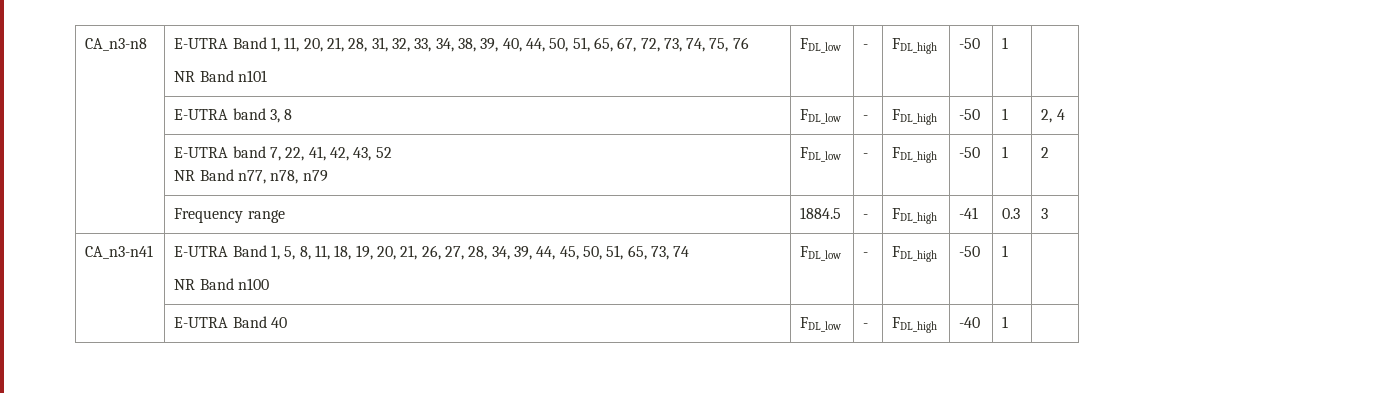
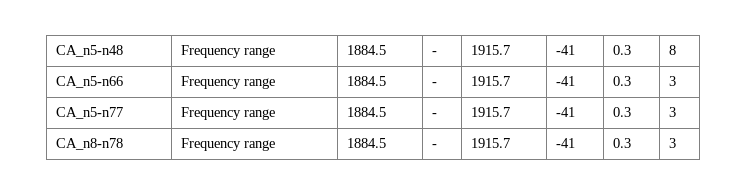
[85,38,148,51] [174,37,749,52] [174,70,268,82] [800,38,842,53] [863,44,869,49] [892,38,938,54] [959,38,981,49] [1002,37,1009,49] [174,108,293,123] [800,109,842,124] [863,115,869,120] [892,109,938,125] [959,109,981,120] [1002,108,1009,120] [1041,109,1065,123] [174,146,392,161] [174,169,328,184] [800,147,842,162] [863,153,869,158] [892,147,938,163] [959,147,981,158] [1002,146,1009,158] [1041,147,1050,158] [174,208,285,223] [800,207,842,219] [863,214,869,219] [892,208,938,224] [959,207,979,219] [1002,208,1021,219] [1041,208,1049,219] [85,245,154,259] [174,245,690,260] [174,278,270,290] [800,246,842,261] [863,252,869,257] [892,246,938,262] [959,246,981,257] [1002,245,1009,257] [174,316,288,328] [800,317,842,332] [863,323,869,328] [892,317,938,333] [959,317,981,328] [1002,316,1009,328] CA_n3-n8 | E-UTRA Band 1, 11, 20, 21, 28, 31, 32, 33, 34, 38, 39, 40, 44, 50, 51, 65, 67, 72, 73, 74, 75, 76 // NR Band n101 | FDL_low | - | FDL_high | -50 | 1 | // | E-UTRA band 3, 8 | FDL_low | - | FDL_high | -50 | 1 | 2, 4 // | E-UTRA band 7, 22, 41, 42, 43, 52 // NR Band n77, n78, n79 | FDL_low | - | FDL_high | -50 | 1 | 2 // | Frequency range | 1884.5 | - | FDL_high | -41 | 0.3 | 3 // CA_n3-n41 | E-UTRA Band 1, 5, 8, 11, 18, 19, 20, 21, 26, 27, 28, 34, 39, 44, 45, 50, 51, 65, 73, 74 // NR Band n100 | FDL_low | - | FDL_high | -50 | 1 | // | E-UTRA Band 40 | FDL_low | - | FDL_high | -40 | 1 | -> [55,45,123,57] [180,45,275,58] [346,45,386,55] [431,51,437,55] [470,45,510,55] [555,45,575,55] [612,45,631,55] [668,45,676,55] [55,76,123,88] [180,76,275,89] [346,76,386,86] [431,82,437,86] [470,76,510,86] [555,76,575,86] [612,76,631,86] [668,76,676,86] [55,107,123,119] [180,107,275,120] [346,107,386,117] [431,113,437,117] [470,107,510,117] [555,107,575,117] [612,107,631,117] [668,107,676,117] [55,138,123,150] [180,138,275,151] [346,138,386,148] [431,144,437,148] [470,138,510,148] [555,138,575,148] [612,138,631,148] [668,138,676,148] CA_n5-n48 | Frequency range | 1884.5 | - | 1915.7 | -41 | 0.3 | 8 // CA_n5-n66 | Frequency range | 1884.5 | - | 1915.7 | -41 | 0.3 | 3 // CA_n5-n77 | Frequency range | 1884.5 | - | 1915.7 | -41 | 0.3 | 3 // CA_n8-n78 | Frequency range | 1884.5 | - | 1915.7 | -41 | 0.3 | 3

